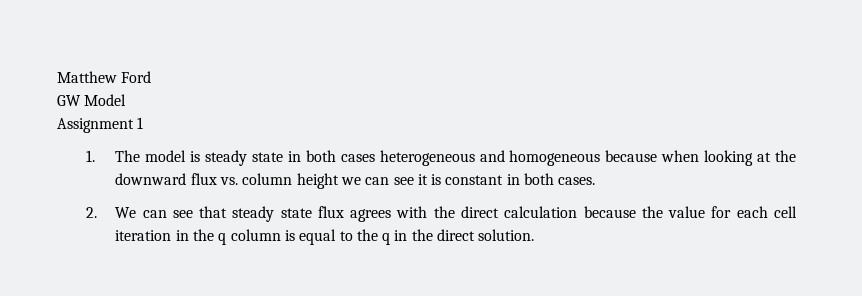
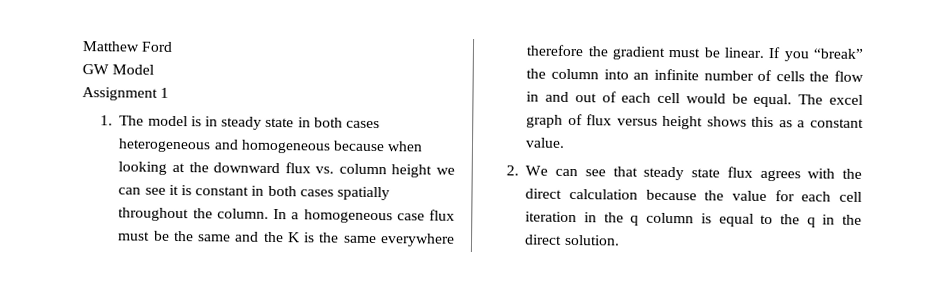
(201, 156) none -> [204,116,218,127] in
[558,177,596,185] cases. -> [299,186,390,201] [118,207,455,224] [118,230,455,247] [526,44,863,62] [526,68,864,82] [526,91,863,108] [526,113,864,130] [525,137,566,148] cases spatially throughout the column. In a homogeneous case flux must be the same and the K is the same everywhere therefore the gradient must be linear. If you “break” the column into an infinite number of cells the flow in and out of each cell would be equal. The excel graph of flux versus height shows this as a constant value.

